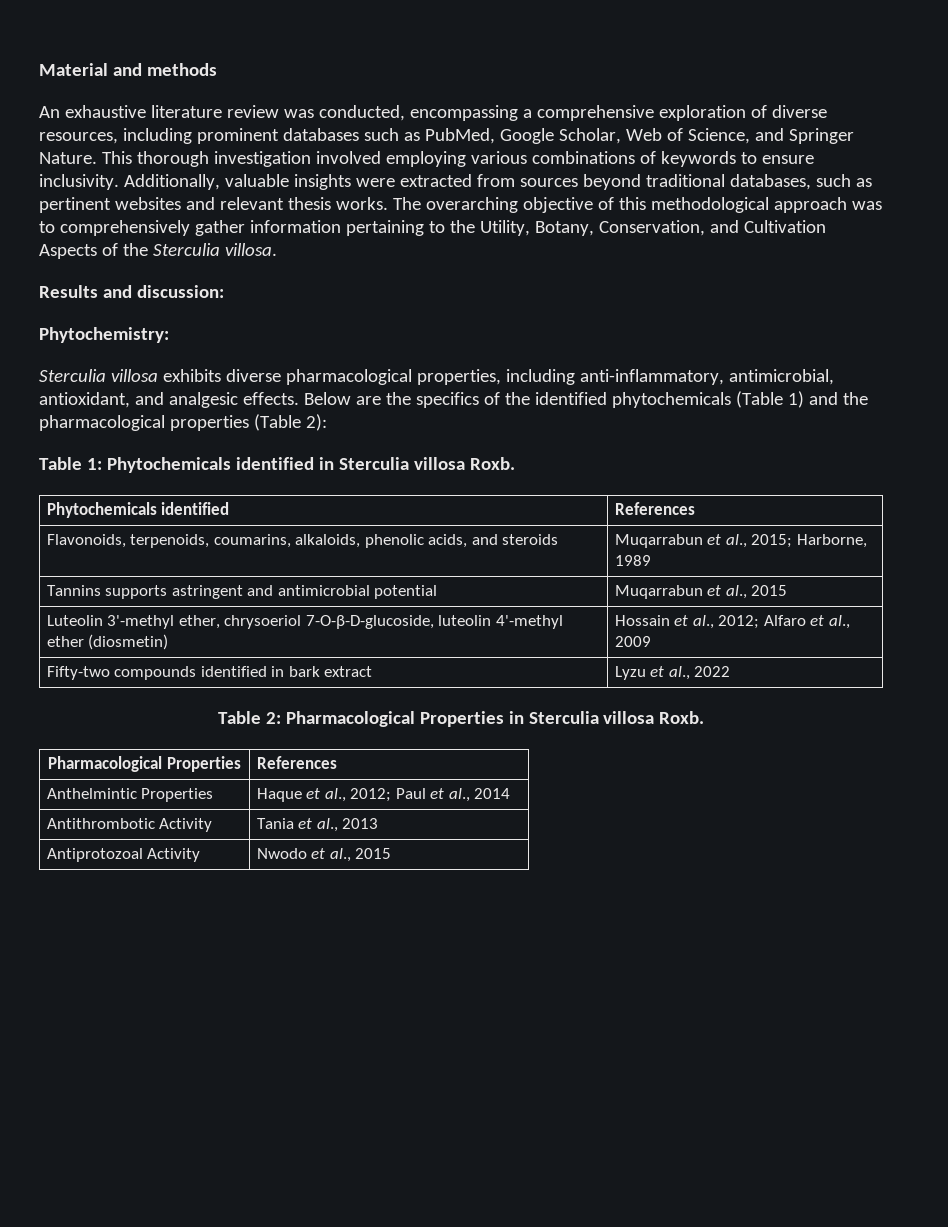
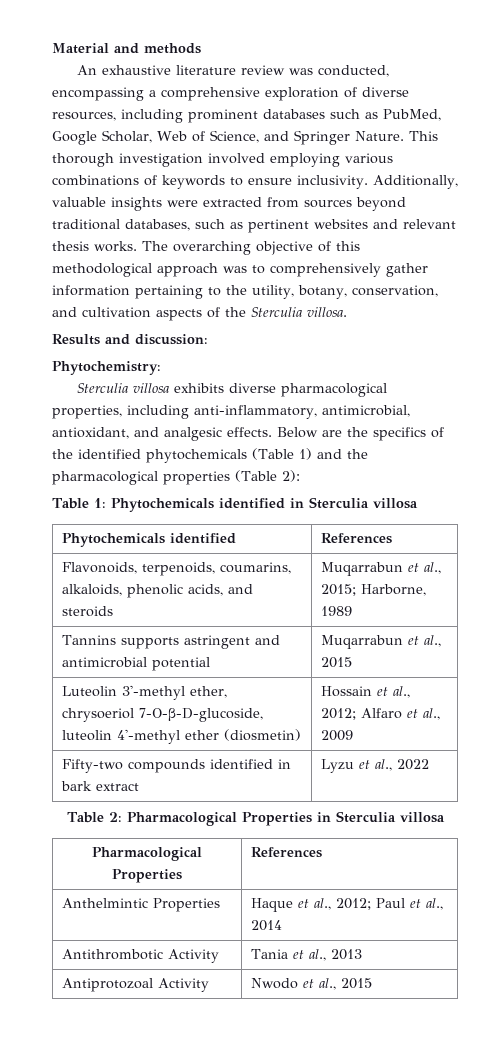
[479,220,826,236] [39,244,97,259] Utility, Botany, Conservation, and Cultivation Aspects -> [252,285,438,299] [52,307,202,321] utility, botany, conservation, and cultivation aspects
[469,457,515,470] Roxb. -> (418, 503) none
[659,711,705,724] Roxb. -> (445, 817) none

